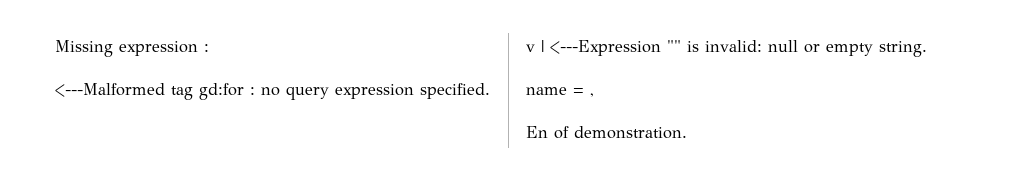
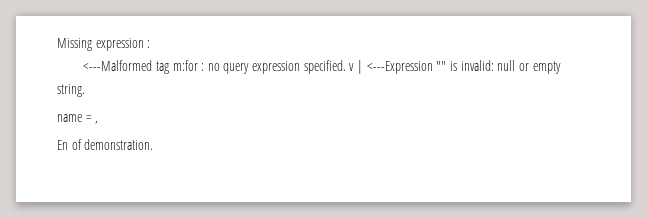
[199,83,244,100] gd:for -> [172,60,198,71] m:for

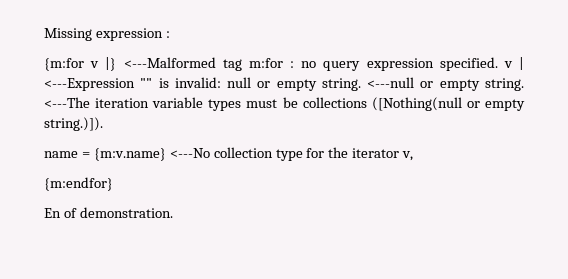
(151, 44) none -> [44,57,117,71] {m:for v |}
[57,114,99,124] // name = , -> [367,77,524,91] [44,97,525,111] [44,117,103,131] [44,147,414,161] [44,177,113,191] <---null or empty string. <---The iteration variable types must be collections ([Nothing(null or empty string.)]). // name = {m:v.name} <---No collection type for the iterator v, // {m:endfor}

